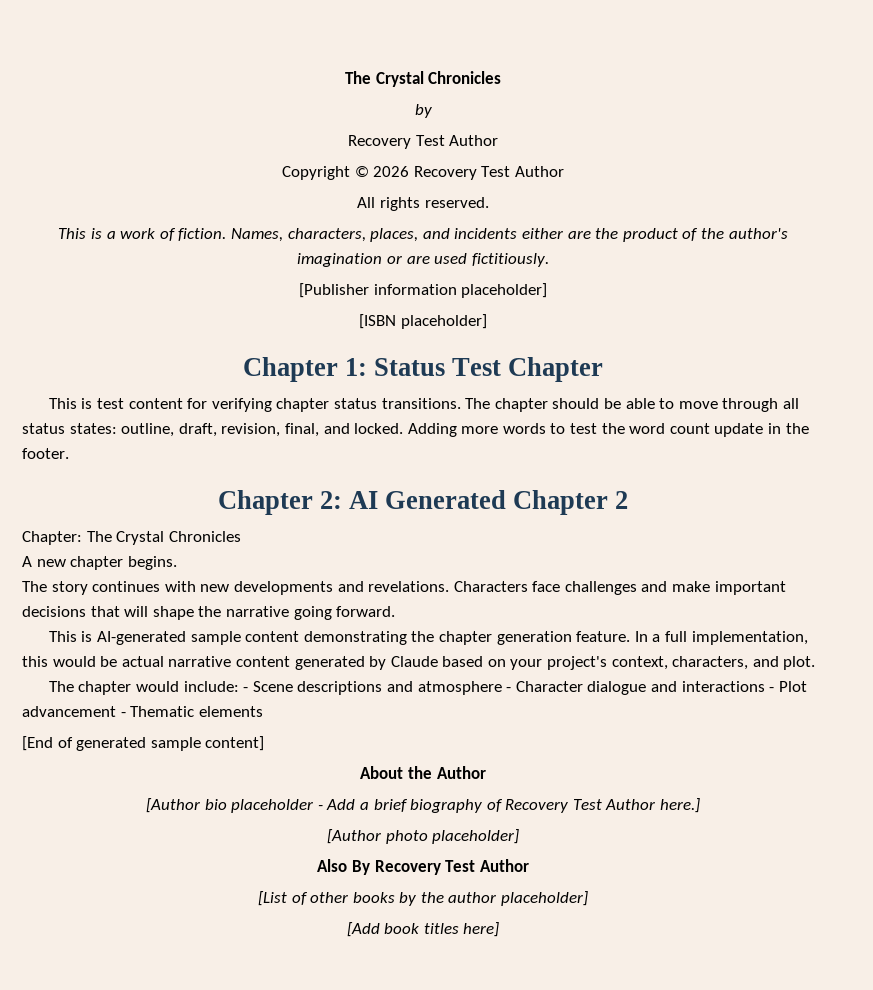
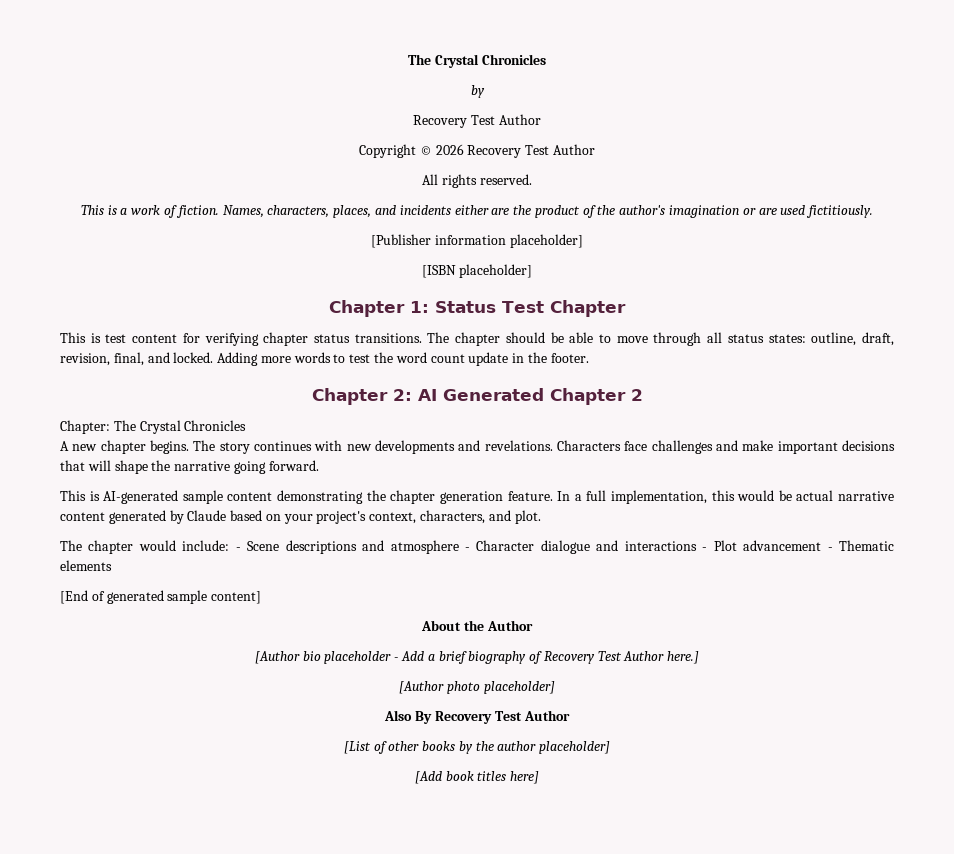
(177, 563) // -> (189, 447) none

